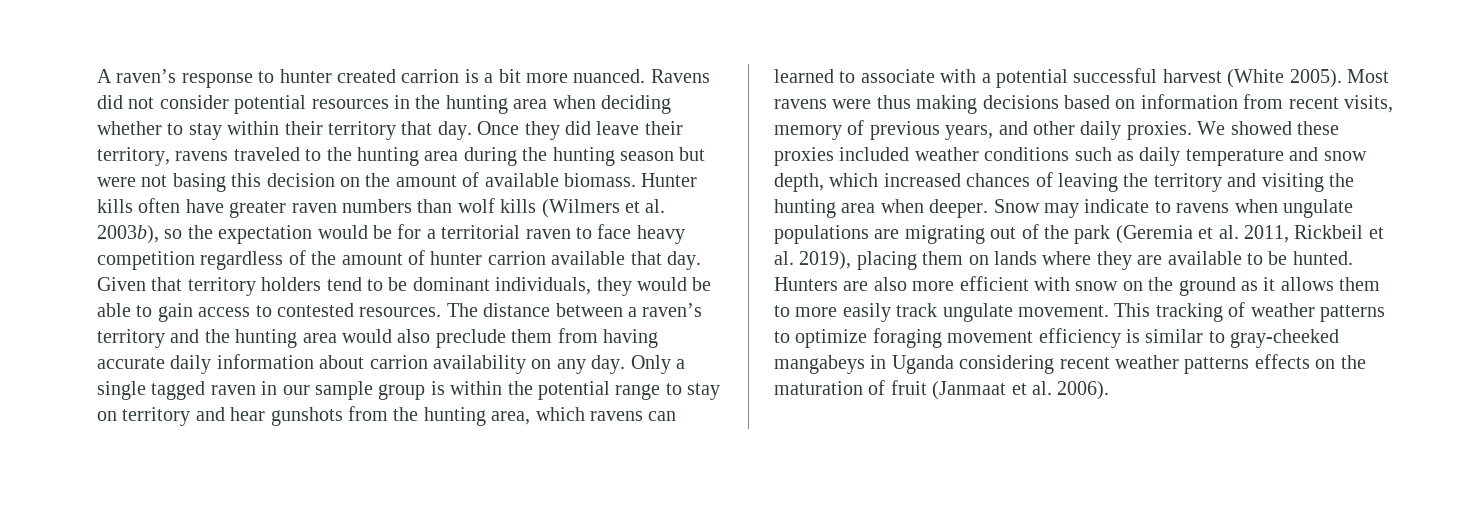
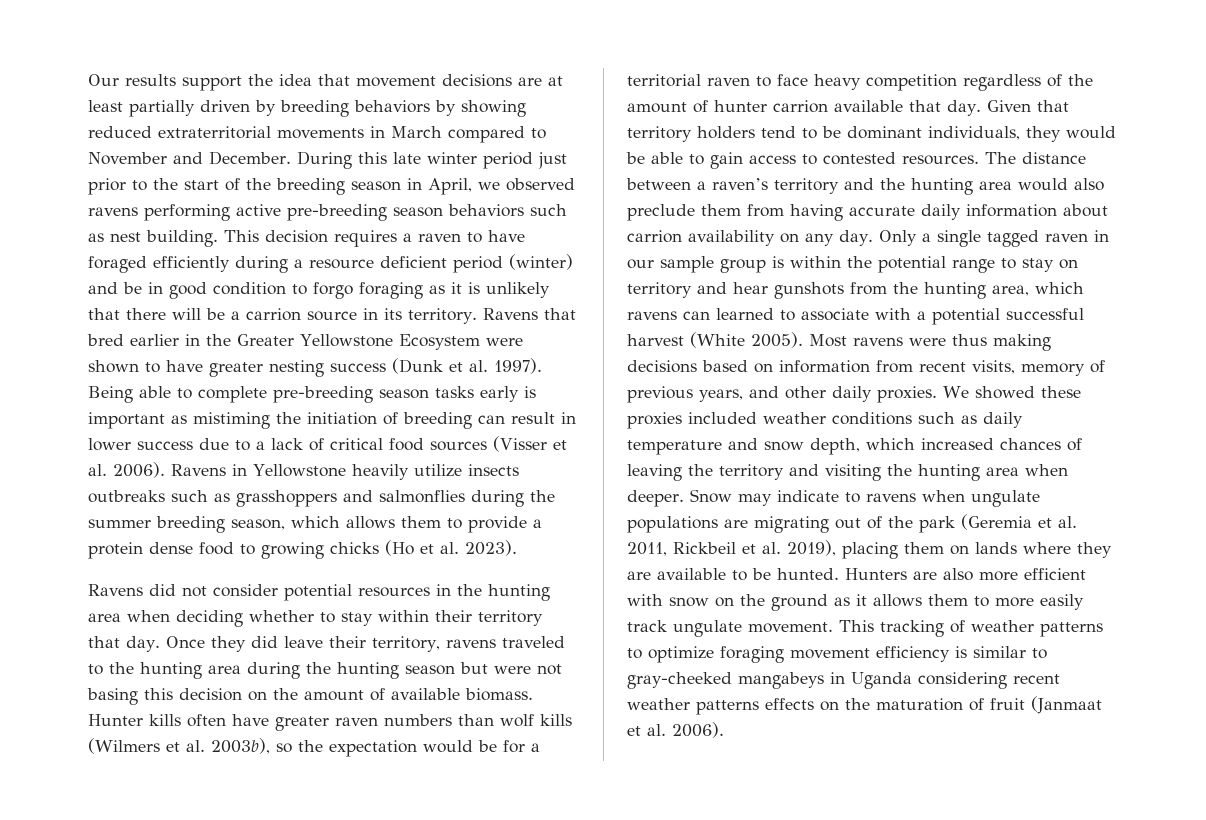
[97,69,646,88] A raven’s response to hunter created carrion is a bit more nuanced. -> [88,74,563,91] [88,100,526,117] [88,126,546,143] [88,151,567,169] [88,178,575,195] [88,204,567,221] [88,230,525,247] [88,254,573,273] [88,282,550,299] [88,308,576,324] [87,334,523,350] [88,358,542,377] [88,386,536,403] [88,412,576,429] [88,436,567,452] [88,462,519,480] [88,490,555,507] [88,516,542,533] [88,540,517,559] Our results support the idea that movement decisions are at least partially driven by breeding behaviors by showing reduced extraterritorial movements in March compared to November and December. During this late winter period just prior to the start of the breeding season in April, we observed ravens performing active pre-breeding season behaviors such as nest building. This decision requires a raven to have foraged efficiently during a resource deficient period (winter) and be in good condition to forgo foraging as it is unlikely that there will be a carrion source in its territory. Ravens that bred earlier in the Greater Yellowstone Ecosystem were shown to have greater nesting success (Dunk et al. 1997). Being able to complete pre-breeding season tasks early is important as mistiming the initiation of breeding can result in lower success due to a lack of critical food sources (Visser et al. 2006). Ravens in Yellowstone heavily utilize insects outbreaks such as grasshoppers and salmonflies during the summer breeding season, which allows them to provide a protein dense food to growing chicks (Ho et al. 2023). //

